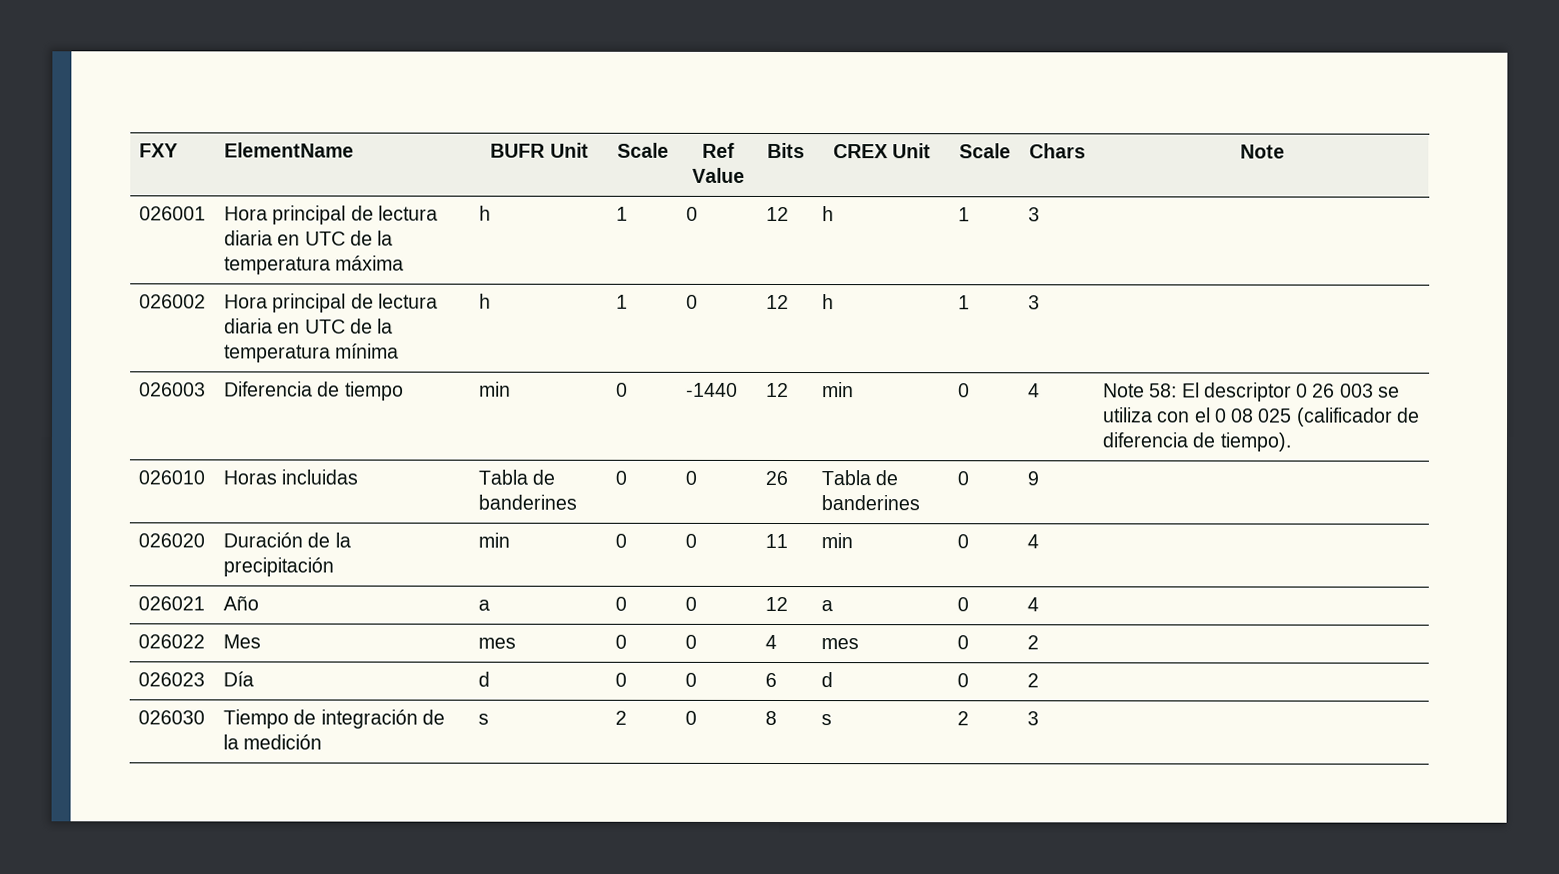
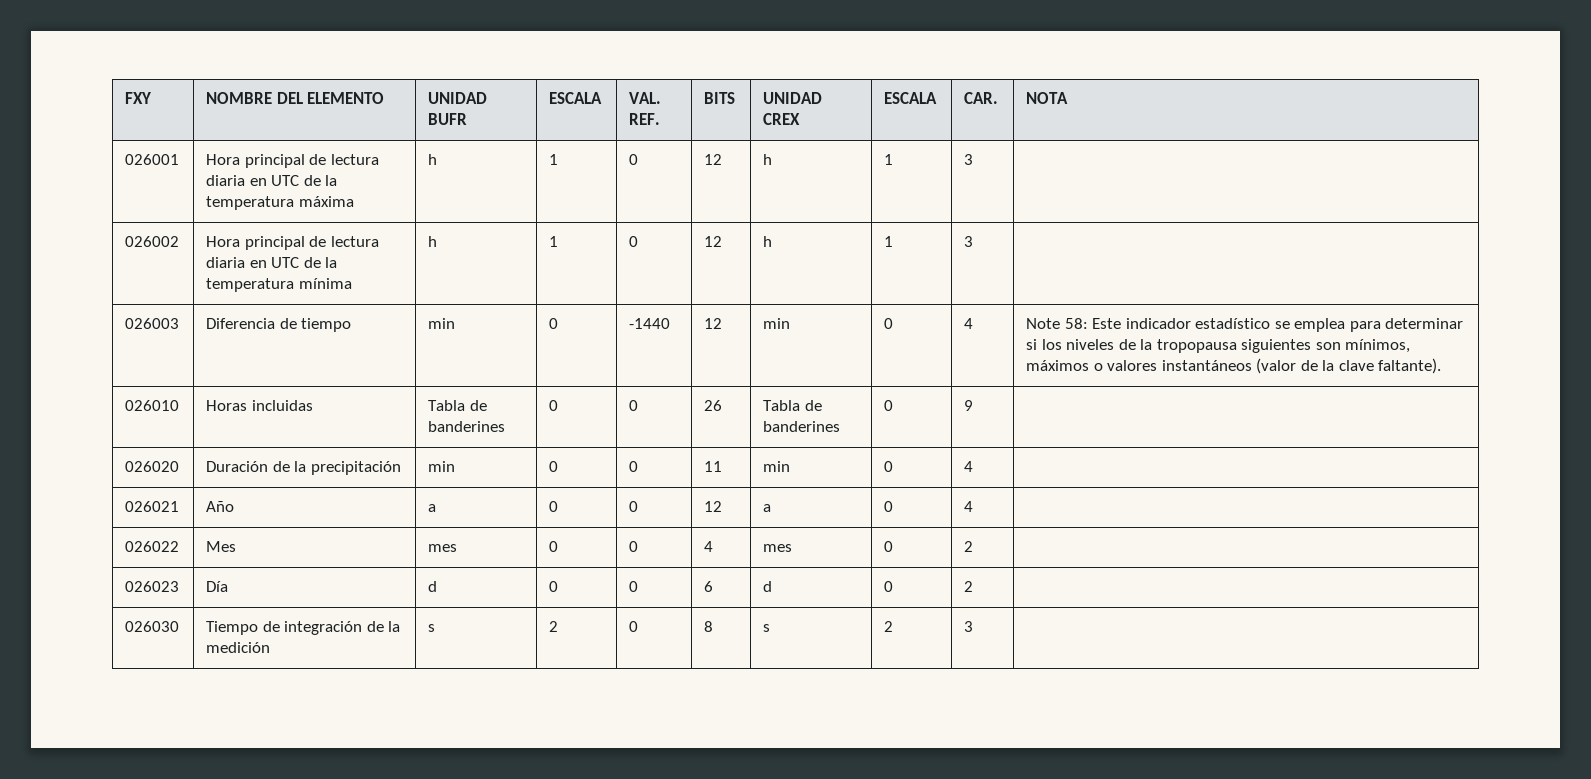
[224,142,355,158] [490,142,589,158] [617,142,669,158] [701,142,735,158] [691,167,745,183] [767,142,805,159] [832,143,932,159] [959,143,1011,159] [1029,143,1086,159] [1239,144,1285,159] ElementName | BUFR Unit | Scale | Ref Value | Bits | CREX Unit | Scale | Chars | Note -> [206,92,385,104] [428,92,488,104] [428,113,468,125] [549,92,603,104] [629,92,662,104] [629,113,661,125] [704,92,736,104] [763,92,823,104] [763,113,801,125] [884,92,938,104] [964,92,999,104] [1026,92,1069,104] NOMBRE DEL ELEMENTO | UNIDAD BUFR | ESCALA | VAL. REF. | BITS | UNIDAD CREX | ESCALA | CAR. | NOTA
[1181,382,1400,402] [1103,407,1420,427] [1102,432,1292,452] El descriptor 0 26 003 se utiliza con el 0 08 025 (calificador de diferencia de tiempo). -> [1092,318,1464,332] [1026,339,1411,353] [1026,358,1442,374] Este indicador estadístico se emplea para determinar si los niveles de la tropopausa siguientes son mínimos, máximos o valores instantáneos (valor de la clave faltante).

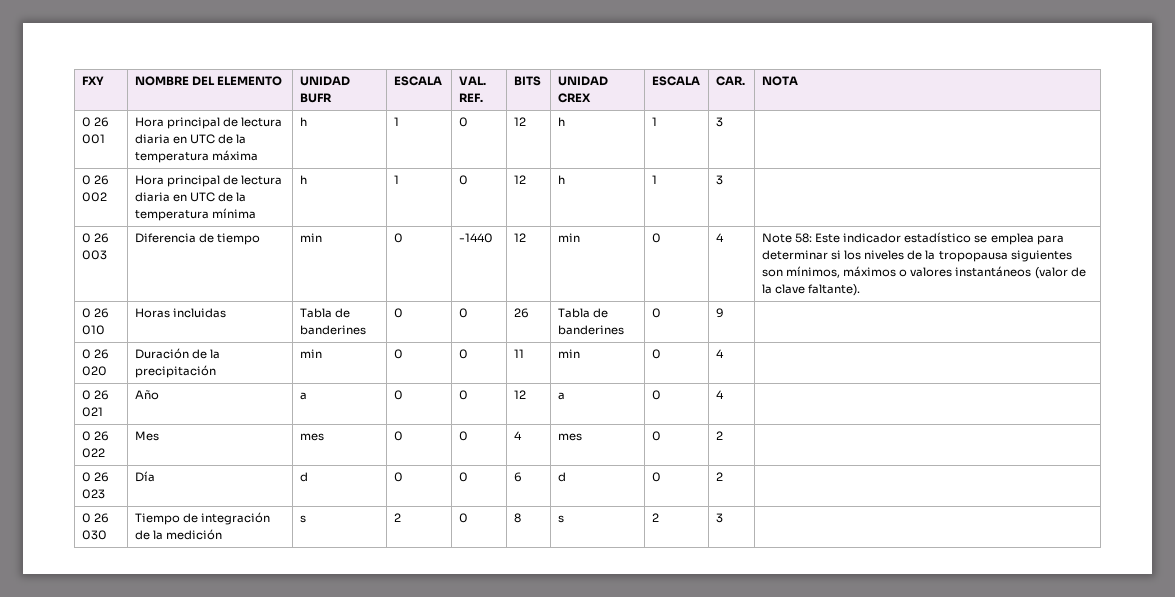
[125,154,180,165] 026001 -> [81,117,109,127] [81,134,105,144] 0 26 001
[125,236,180,247] 026002 -> [81,175,109,185] [81,192,107,202] 0 26 002
[125,318,180,329] 026003 -> [81,233,109,243] [81,250,107,260] 0 26 003
[125,400,180,411] 026010 -> [81,308,109,318] [81,325,105,335] 0 26 010
[125,461,180,472] 026020 -> [81,349,109,359] [81,366,107,376] 0 26 020
[125,501,180,512] 026021 -> [81,390,109,400] [81,407,103,417] 0 26 021
[125,541,180,552] 026022 -> [81,431,109,441] [81,448,105,458] 0 26 022
[125,581,180,592] 026023 -> [81,472,109,482] [81,489,105,499] 0 26 023
[125,621,180,632] 026030 -> [81,513,109,523] [81,530,107,540] 0 26 030

